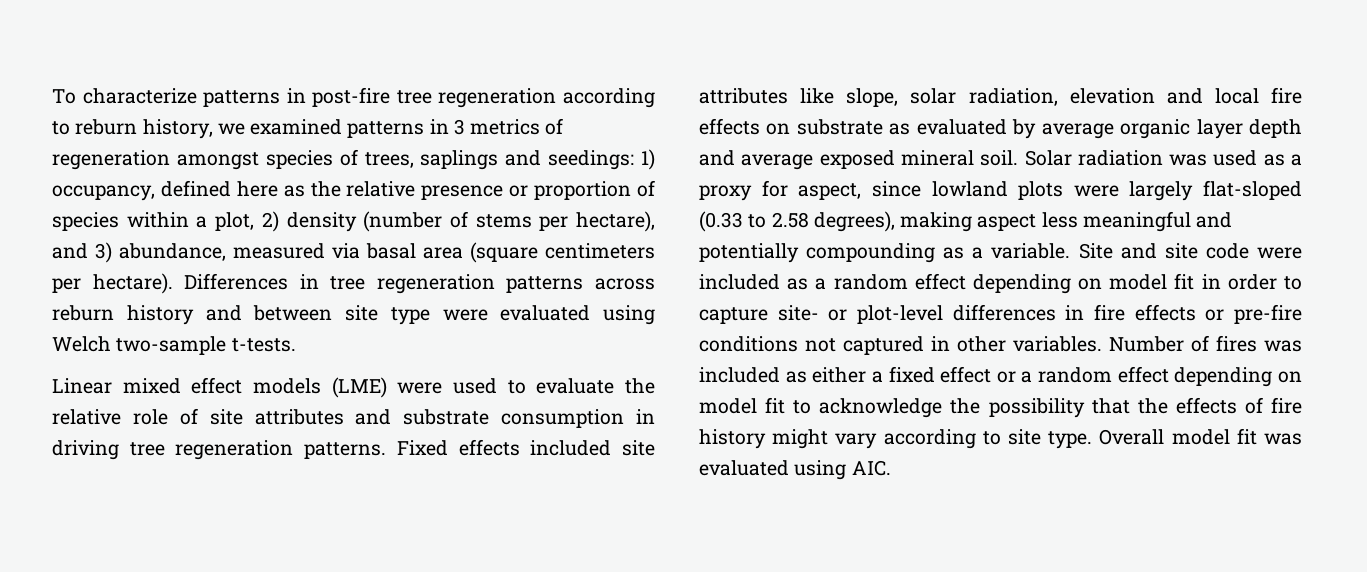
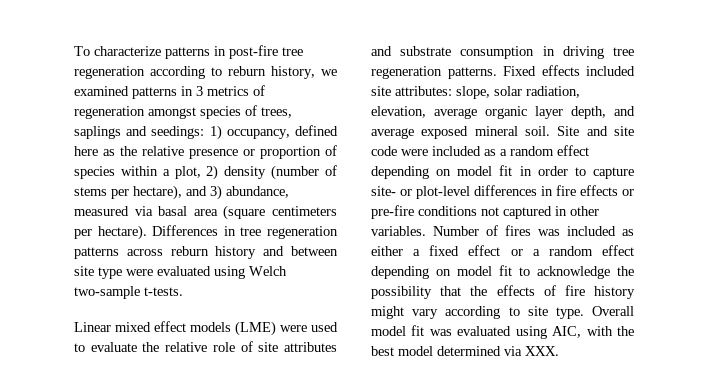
[699,88,835,104] attributes like -> [395,86,452,96] attributes:
[1069,87,1302,104] [699,118,1037,139] elevation and local fire effects on substrate as evaluated by -> [371,106,426,118] elevation,
[1249,119,1302,138] depth -> [571,106,606,119] depth,
[1024,150,1302,166] [699,180,1302,201] [699,211,1233,232] [699,243,1071,263] Solar radiation was used as a proxy for aspect, since lowland plots were largely flat-sloped (0.33 to 2.58 degrees), making aspect less meaningful and potentially compounding as a variable. -> (550, 131) none
[851,460,891,476] AIC. -> [552,326,634,338] [371,346,559,356] AIC, with the best model determined via XXX.

